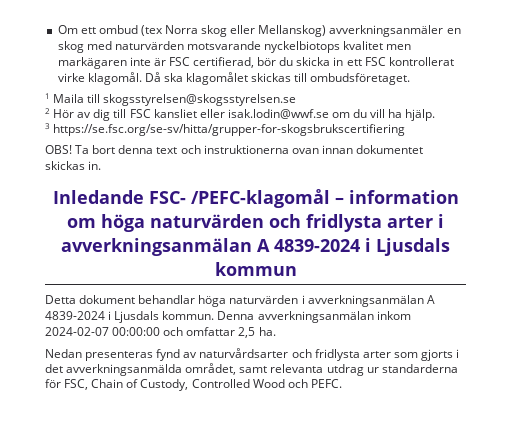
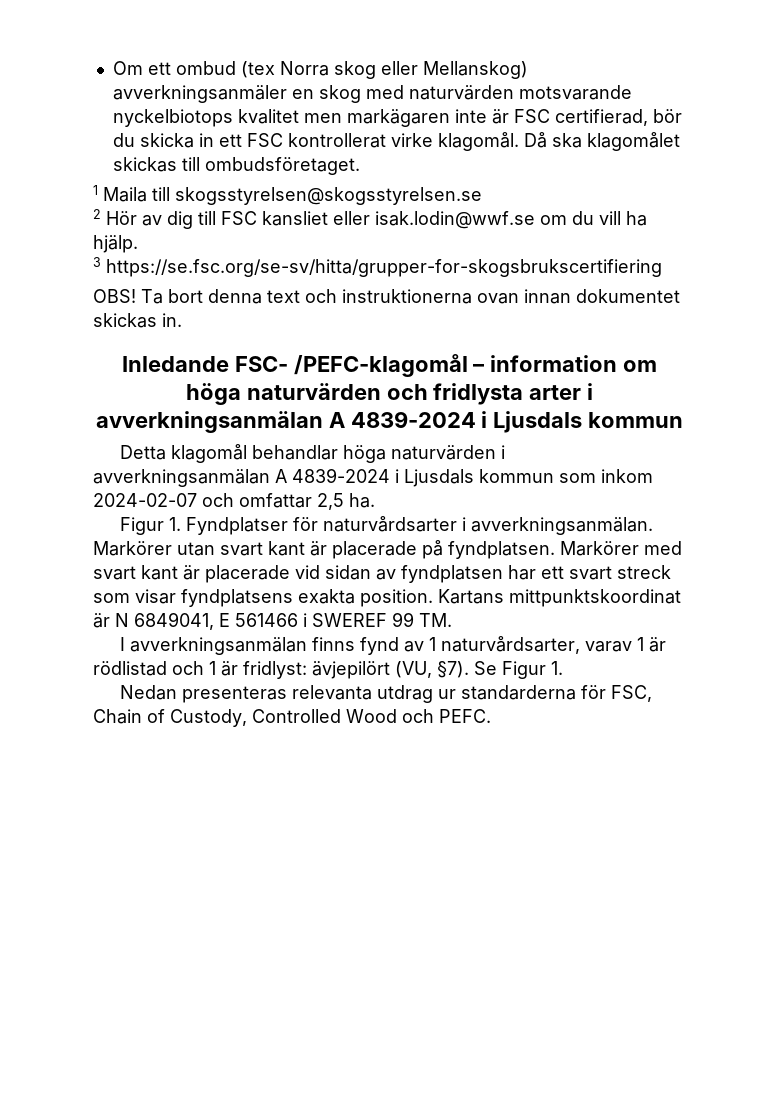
[79,295,136,304] dokument -> [171,444,248,463] klagomål
[162,311,374,323] kommun. Denna avverkningsanmälan -> [479,469,596,483] kommun som
[112,327,161,336] 00:00:00 -> (197, 500) none
[45,348,460,361] [45,363,268,376] Nedan presenteras fynd av naturvårdsarter och fridlysta arter som gjorts i det avverkningsanmälda området, samt -> [120,516,654,535] [93,540,682,559] [93,565,671,583] [93,589,681,607] [93,612,452,630] [120,636,667,655] [93,661,563,679] [120,685,288,703] Figur 1. Fyndplatser för naturvårdsarter i avverkningsanmälan. Markörer utan svart kant är placerade på fyndplatsen. Markörer med svart kant är placerade vid sidan av fyndplatsen har ett svart streck som visar fyndplatsens exakta position. Kartans mittpunktskoordinat är N 6849041, E 561466 i SWEREF 99 TM. // I avverkningsanmälan finns fynd av 1 naturvårdsarter, varav 1 är rödlistad och 1 är fridlyst: ävjepilört (VU, §7). Se Figur 1. // Nedan presenteras

